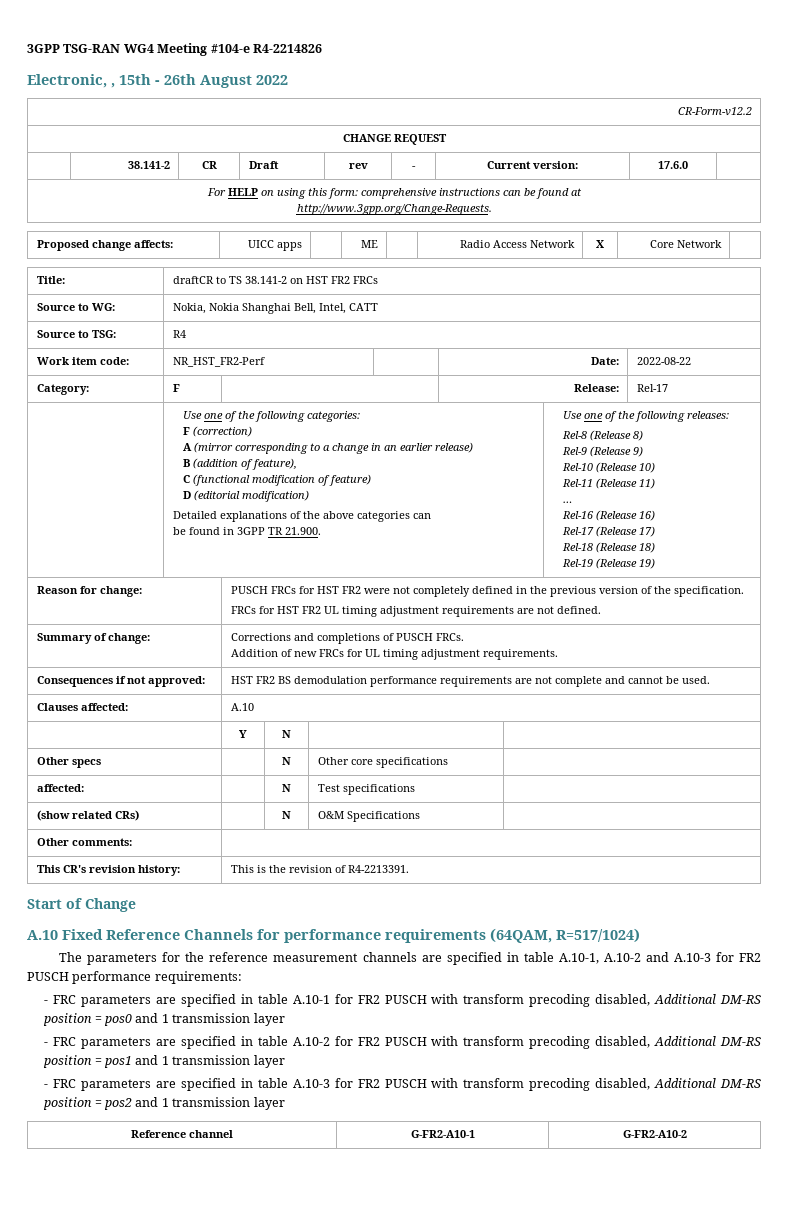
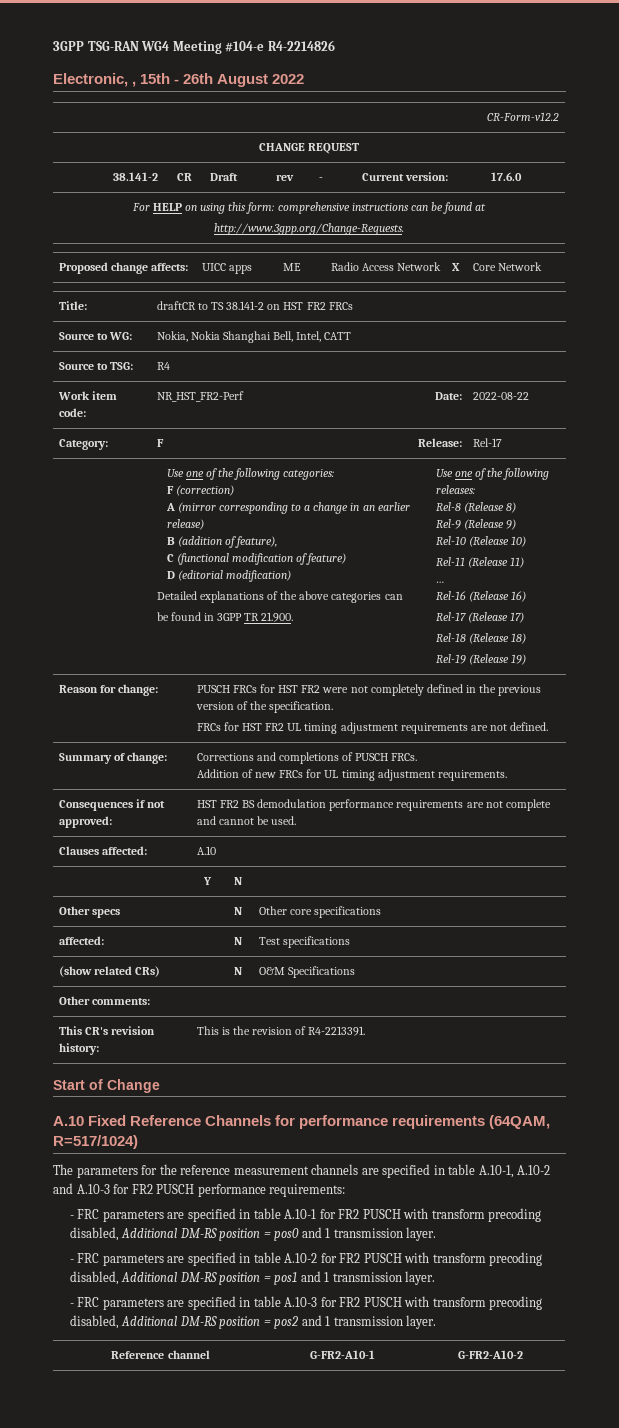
[253,1013,285,1026] layer -> [406,1227,437,1241] layer.
[253,1055,285,1068] layer -> [405,1271,436,1285] layer.
[253,1097,285,1110] layer -> [406,1315,437,1329] layer.

